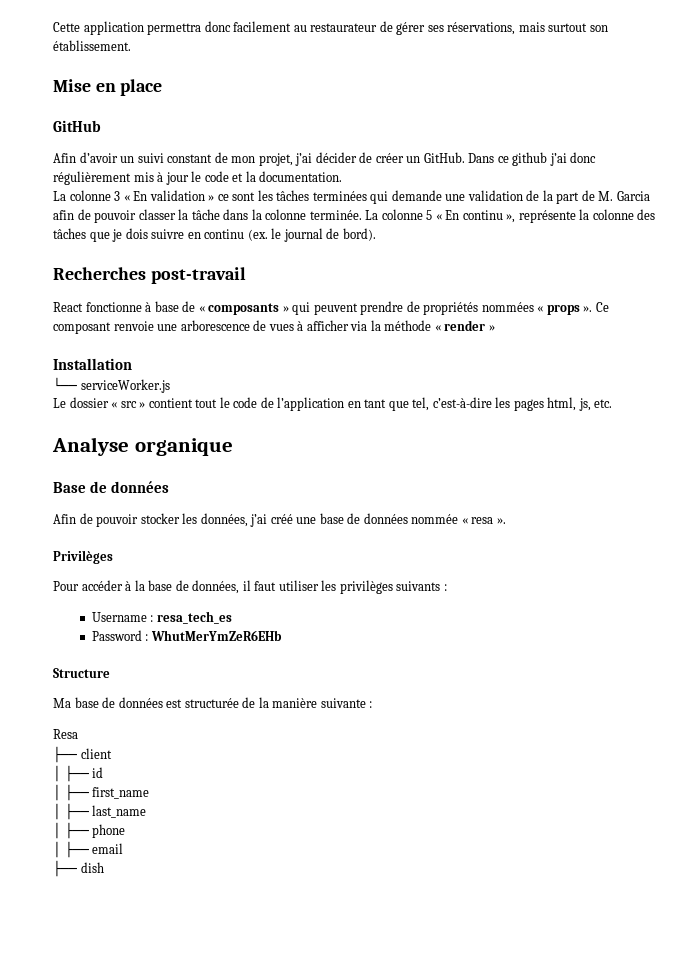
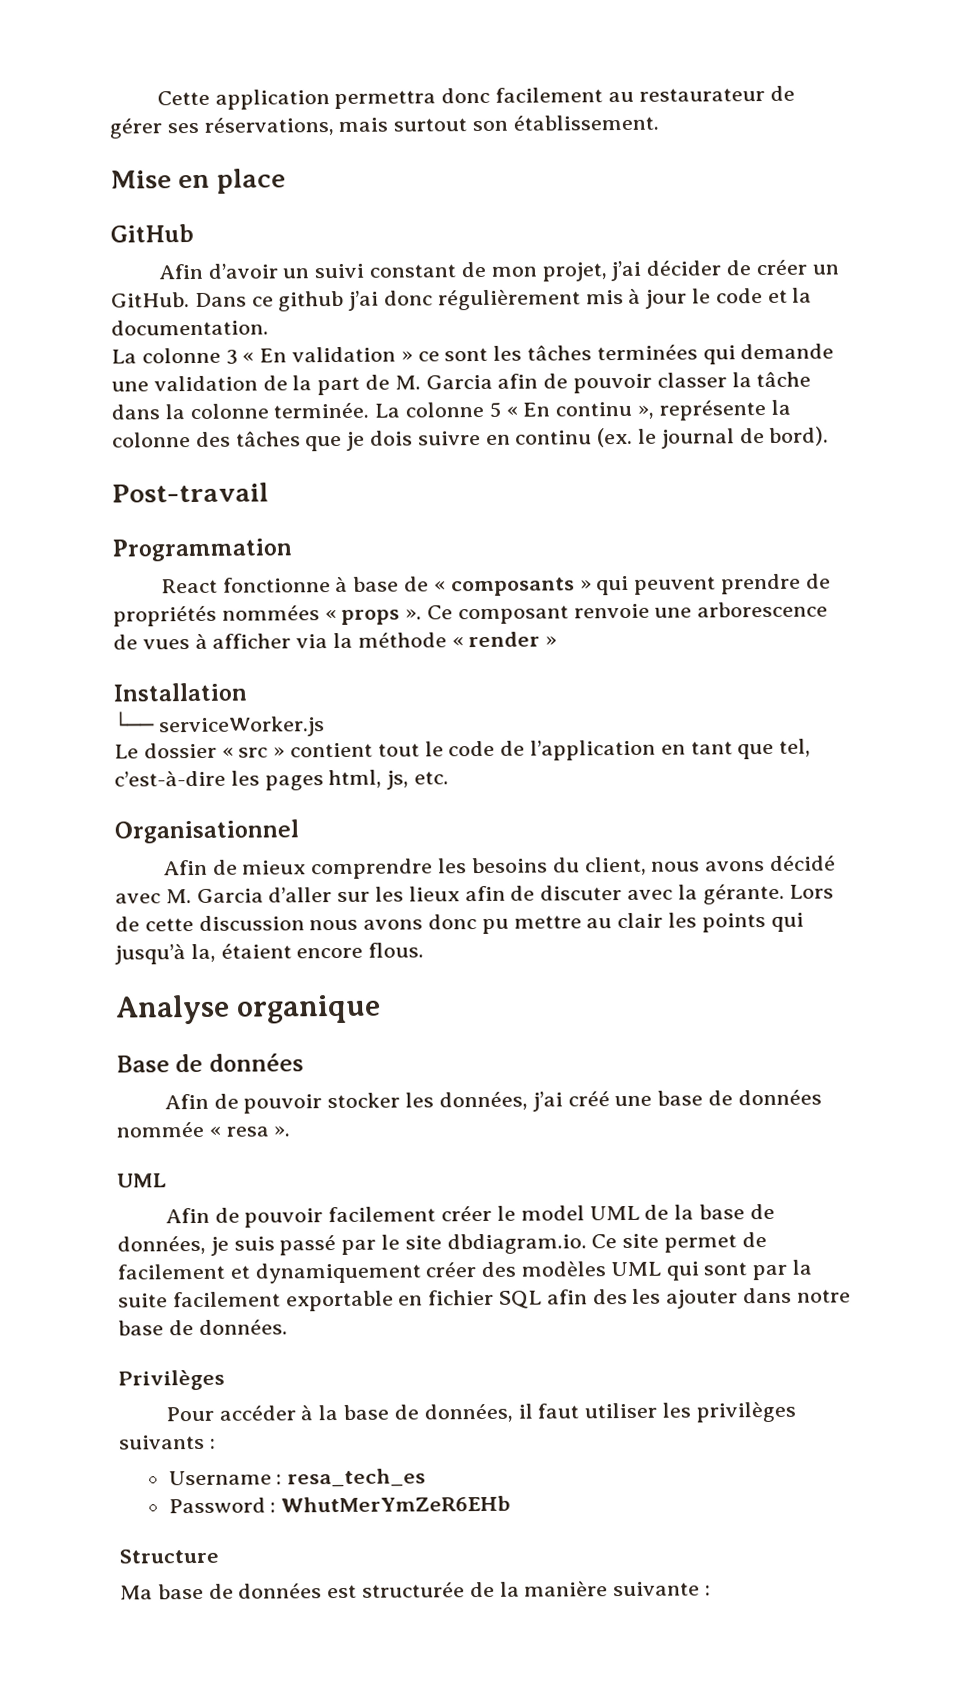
[53,267,246,284] Recherches post-travail -> [112,482,269,503] [112,538,292,562] Post-travail // Programmation
(613, 403) none -> [114,819,299,844] [162,855,836,880] [115,883,835,905] [115,912,804,935] [114,942,425,965] // Organisationnel // Afin de mieux comprendre les besoins du client, nous avons décidé avec M. Garcia d’aller sur les lieux afin de discuter avec la gérante. Lors de cette discussion nous avons donc pu mettre au clair les points qui jusqu’à la, étaient encore flous.
(506, 521) none -> [117,1173,167,1188] [164,1203,775,1228] [117,1232,767,1256] [117,1259,813,1284] [118,1287,851,1312] [118,1319,288,1336] // UML // Afin de pouvoir facilement créer le model UML de la base de données, je suis passé par le site dbdiagram.io. Ce site permet de facilement et dynamiquement créer des modèles UML qui sont par la suite facilement exportable en fichier SQL afin des les ajouter dans notre base de données.
[53,729,78,739] [53,746,112,763] [53,765,104,782] [53,784,150,801] [53,803,147,820] [53,822,126,839] [53,841,124,858] [53,860,104,877] // Resa // ├── client // │ ├── id // │ ├── first_name // │ ├── last_name // │ ├── phone // │ ├── email // ├── dish -> (712, 1590) none

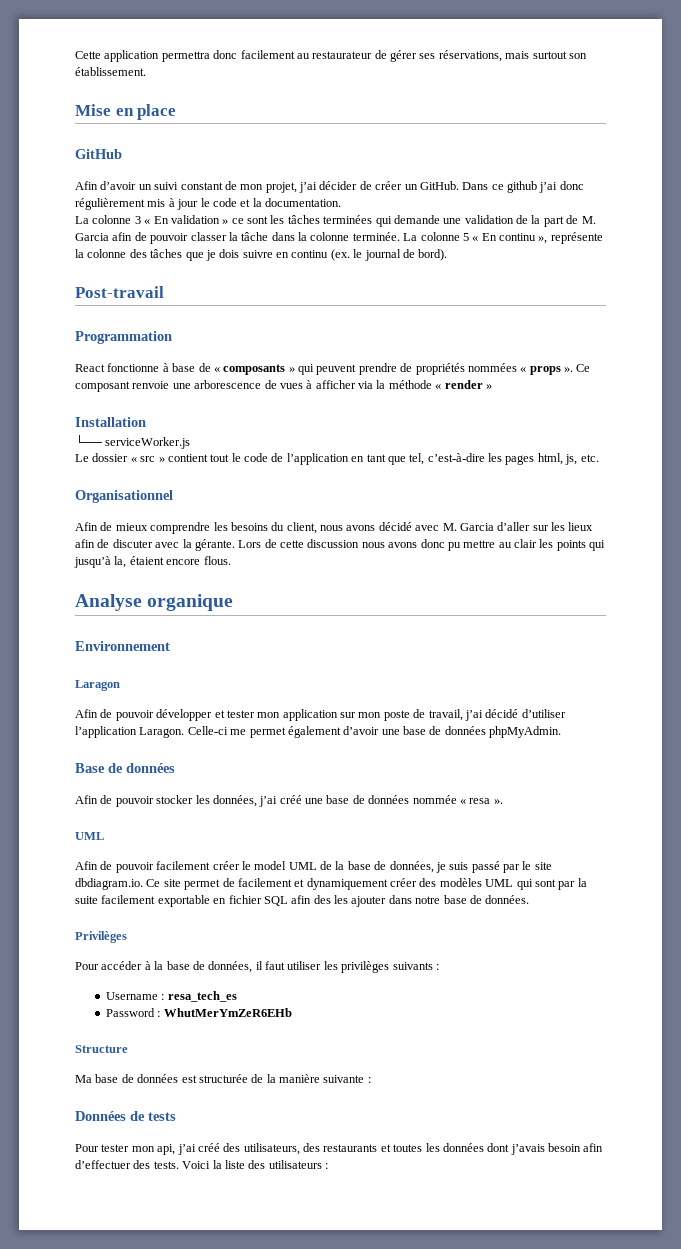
(382, 1009) none -> [75,641,170,651] [75,680,120,691] [75,709,566,721] [75,726,562,738] // Environnement // Laragon // Afin de pouvoir développer et tester mon application sur mon poste de travail, j’ai décidé d’utiliser l’application Laragon. Celle-ci me permet également d’avoir une base de données phpMyAdmin.
(712, 1590) none -> [75,1111,176,1121] [75,1143,604,1155] [75,1160,328,1169] // Données de tests // Pour tester mon api, j’ai créé des utilisateurs, des restaurants et toutes les données dont j’avais besoin afin d’effectuer des tests. Voici la liste des utilisateurs :

